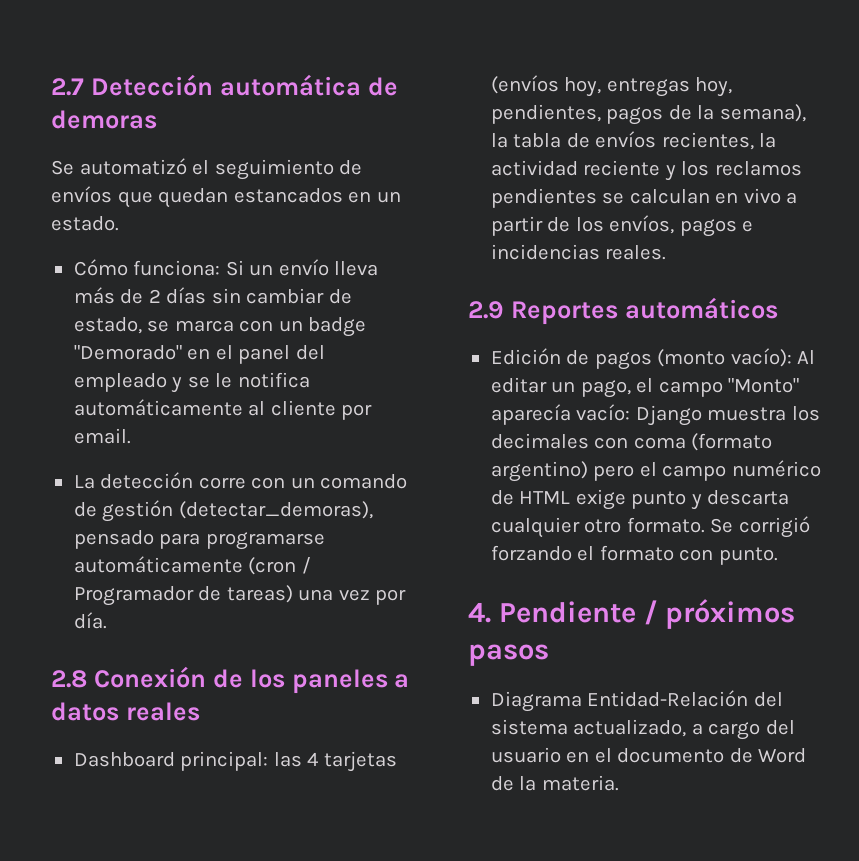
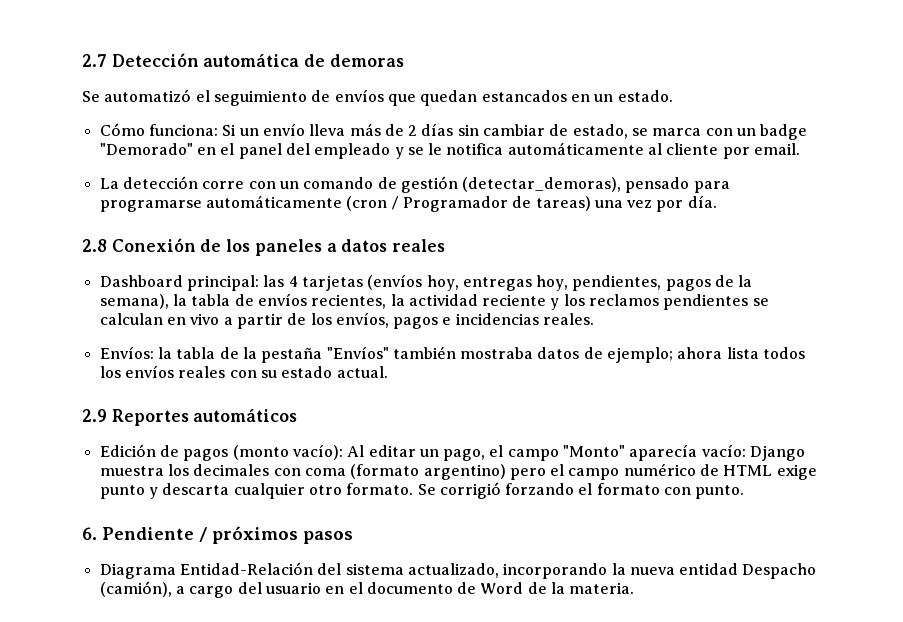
(667, 252) none -> [99,346,806,363] [99,365,388,378] // Envíos: la tabla de la pestaña "Envíos" también mostraba datos de ejemplo; ahora lista todos los envíos reales con su estado actual.
[468,602,491,623] 4. -> [82,527,97,540] 6.
(687, 728) none -> [503,563,817,579] [99,581,172,597] incorporando la nueva entidad Despacho (camión),

